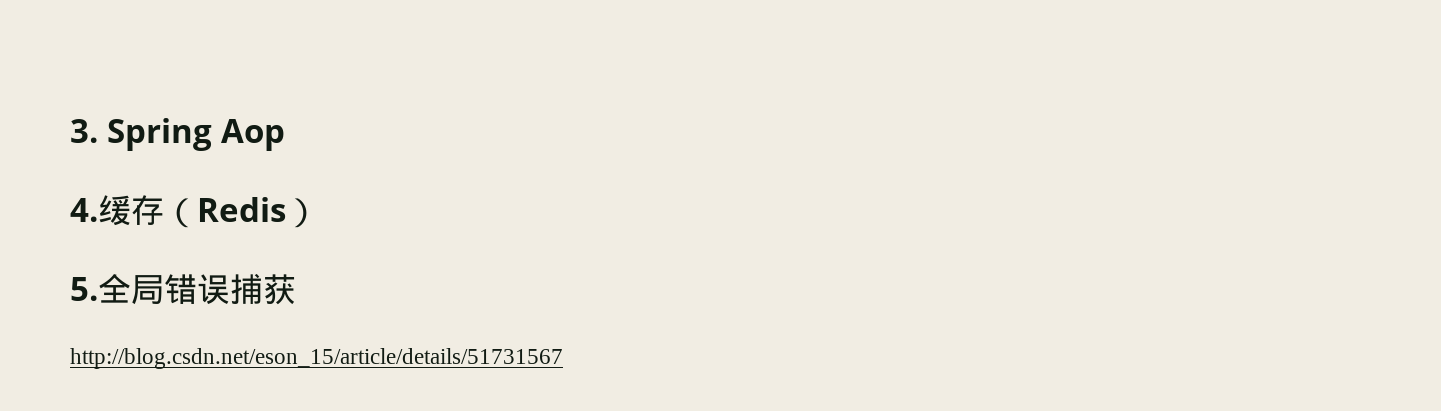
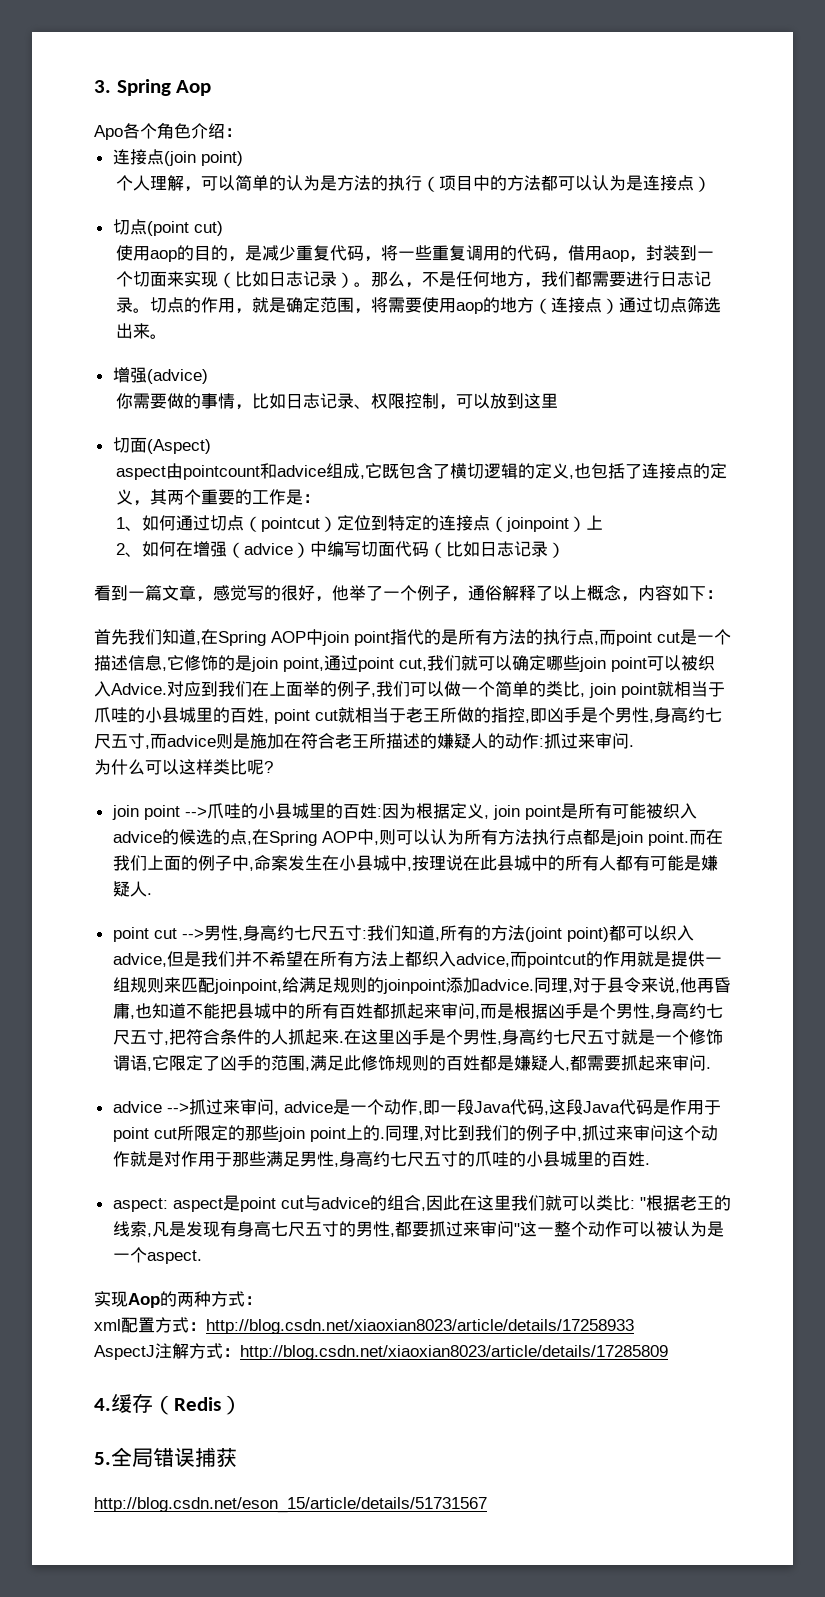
(285, 135) none -> [94,122,242,140] [112,149,243,166] [116,175,712,192] [112,219,223,236] [116,245,715,262] [116,271,712,288] [116,297,722,314] [116,323,168,339] [112,367,208,384] [116,393,559,410] [112,437,211,454] [116,463,728,480] [116,489,321,506] [116,515,604,532] [116,541,566,558] [94,585,723,602] [94,629,731,646] [94,655,715,672] [94,681,725,698] [94,707,722,724] [94,733,634,749] [94,759,273,775] [111,803,697,820] [112,829,723,846] [112,855,718,871] [112,881,152,897] [112,925,694,942] [112,951,722,968] [112,977,731,994] [112,1003,723,1019] [112,1029,723,1045] [112,1055,711,1071] [112,1099,721,1115] [112,1125,718,1142] [112,1151,650,1167] [112,1195,731,1212] [112,1221,724,1237] [112,1247,202,1264] [94,1291,262,1308] [94,1317,634,1334] [94,1343,668,1360] // Apo各个角色介绍： // 连接点(join point) // 个人理解，可以简单的认为是方法的执行（项目中的方法都可以认为是连接点） // 切点(point cut) // 使用aop的目的，是减少重复代码，将一些重复调用的代码，借用aop，封装到一个切面来实现（比如日志记录）。那么，不是任何地方，我们都需要进行日志记录。切点的作用，就是确定范围，将需要使用aop的地方（连接点）通过切点筛选出来。 // 增强(advice) // 你需要做的事情，比如日志记录、权限控制，可以放到这里 // 切面(Aspect) // aspect由pointcount和advice组成,它既包含了横切逻辑的定义,也包括了连接点的定义，其两个重要的工作是： // 1、如何通过切点（pointcut）定位到特定的连接点（joinpoint）上 // 2、如何在增强（advice）中编写切面代码（比如日志记录） // 看到一篇文章，感觉写的很好，他举了一个例子，通俗解释了以上概念，内容如下： // 首先我们知道,在Spring AOP中join point指代的是所有方法的执行点,而point cut是一个描述信息,它修饰的是join point,通过point cut,我们就可以确定哪些join point可以被织入Advice.对应到我们在上面举的例子,我们可以做一个简单的类比, join point就相当于爪哇的小县城里的百姓, point cut就相当于老王所做的指控,即凶手是个男性,身高约七尺五寸,而advice则是施加在符合老王所描述的嫌疑人的动作:抓过来审问. // 为什么可以这样类比呢? // join point -->爪哇的小县城里的百姓:因为根据定义, join point是所有可能被织入advice的候选的点,在Spring AOP中,则可以认为所有方法执行点都是join point.而在我们上面的例子中,命案发生在小县城中,按理说在此县城中的所有人都有可能是嫌疑人. // point cut -->男性,身高约七尺五寸:我们知道,所有的方法(joint point)都可以织入advice,但是我们并不希望在所有方法上都织入advice,而pointcut的作用就是提供一组规则来匹配joinpoint,给满足规则的joinpoint添加advice.同理,对于县令来说,他再昏庸,也知道不能把县城中的所有百姓都抓起来审问,而是根据凶手是个男性,身高约七尺五寸,把符合条件的人抓起来.在这里凶手是个男性,身高约七尺五寸就是一个修饰谓语,它限定了凶手的范围,满足此修饰规则的百姓都是嫌疑人,都需要抓起来审问. // advice -->抓过来审问, advice是一个动作,即一段Java代码,这段Java代码是作用于point cut所限定的那些join point上的.同理,对比到我们的例子中,抓过来审问这个动作就是对作用于那些满足男性,身高约七尺五寸的爪哇的小县城里的百姓. // aspect: aspect是point cut与advice的组合,因此在这里我们就可以类比: "根据老王的线索,凡是发现有身高七尺五寸的男性,都要抓过来审问"这一整个动作可以被认为是一个aspect. // 实现Aop的两种方式： // xml配置方式：http://blog.csdn.net/xiaoxian8023/article/details/17258933 // AspectJ注解方式：http://blog.csdn.net/xiaoxian8023/article/details/17285809

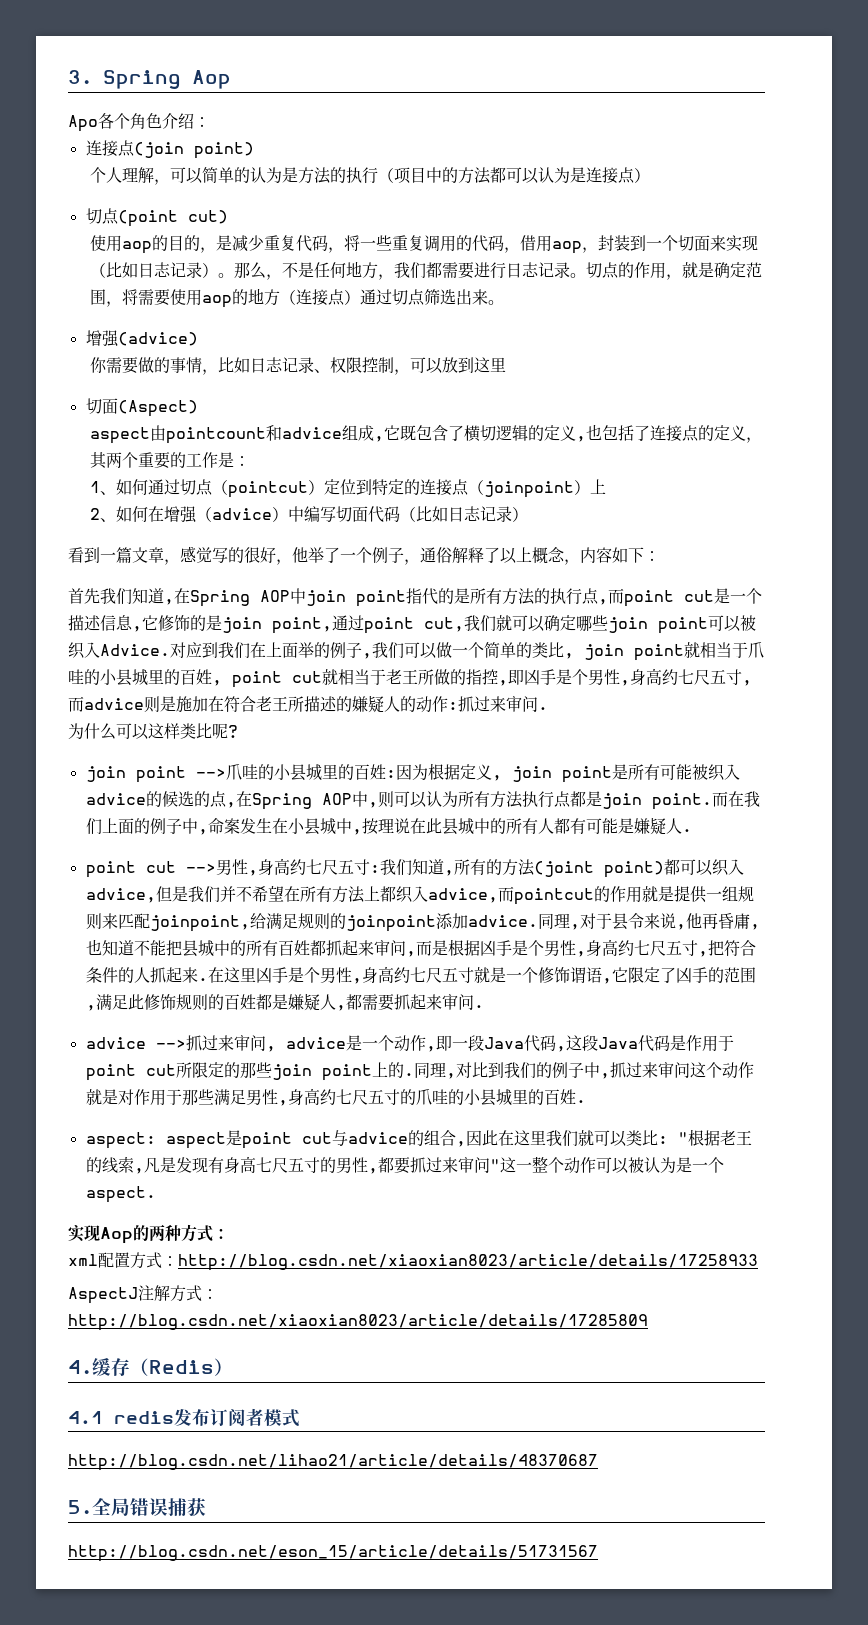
(242, 1405) none -> [68,1408,300,1427] [68,1454,598,1471] // 4.1 redis发布订阅者模式 // http://blog.csdn.net/lihao21/article/details/48370687

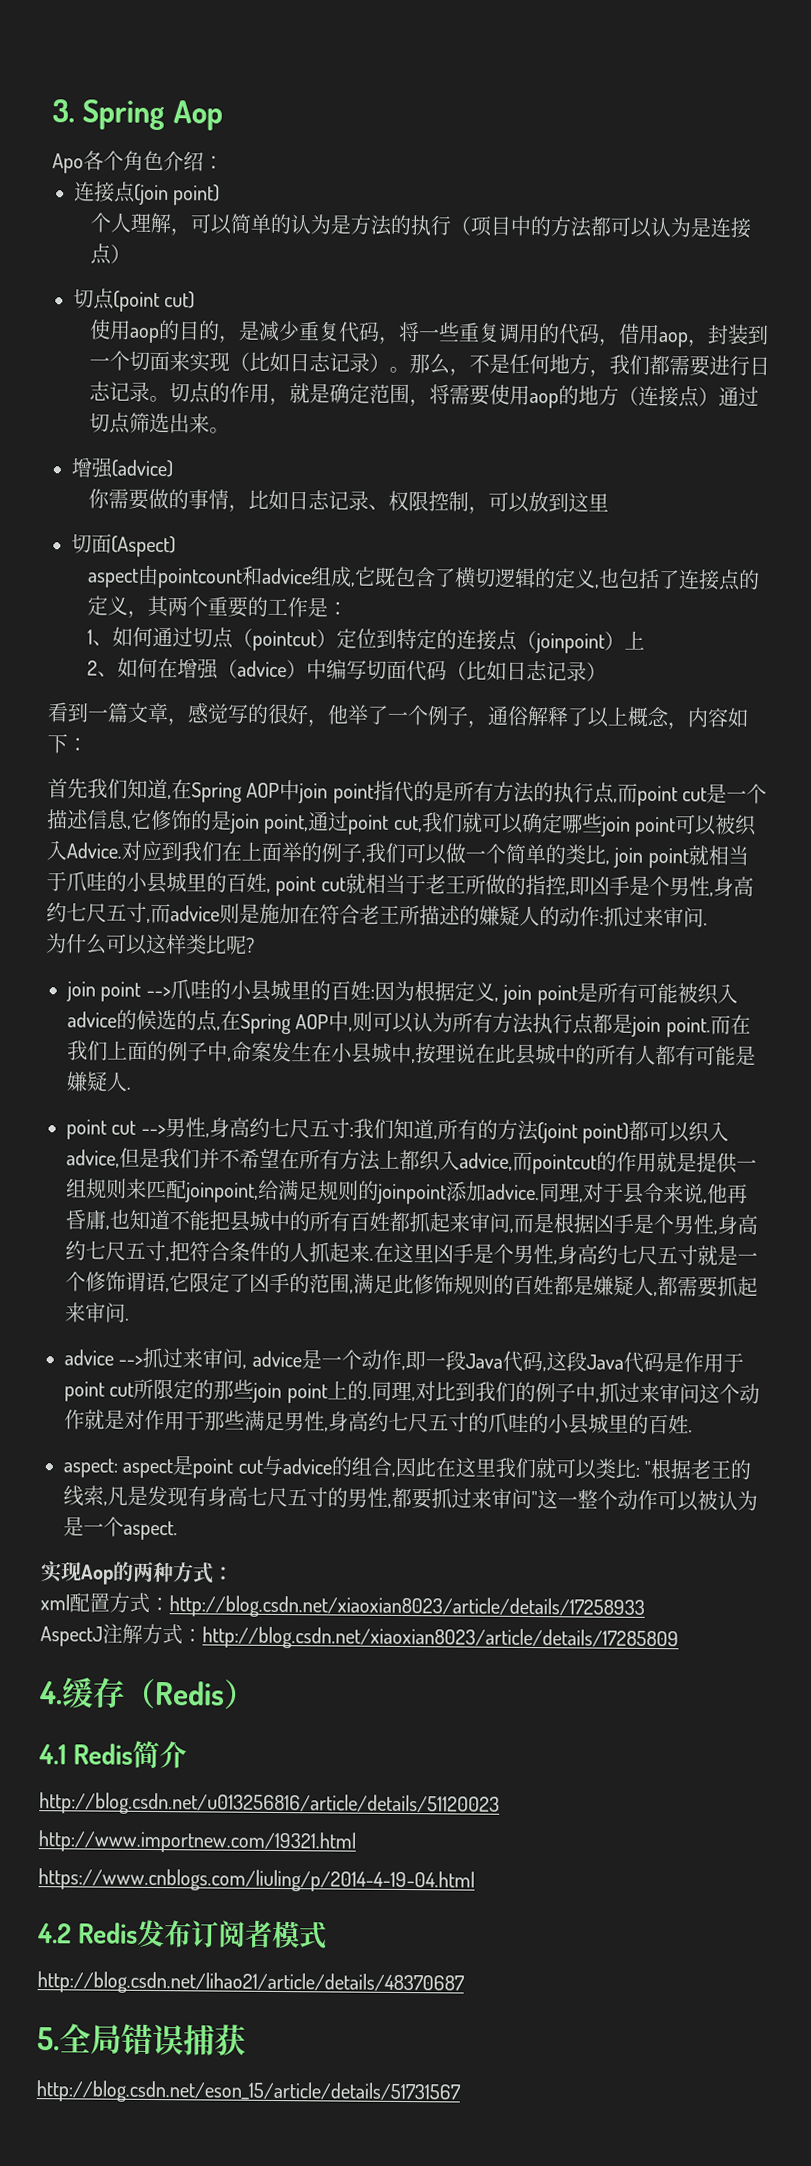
[114,1411,174,1424] redis -> [73,1740,188,1769] [39,1792,500,1817] [38,1830,356,1854] [38,1868,475,1893] [37,1922,139,1944] Redis简介 // http://blog.csdn.net/u013256816/article/details/51120023 // http://www.importnew.com/19321.html // https://www.cnblogs.com/liuling/p/2014-4-19-04.html // 4.2 Redis

